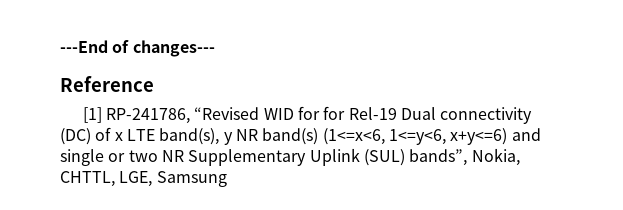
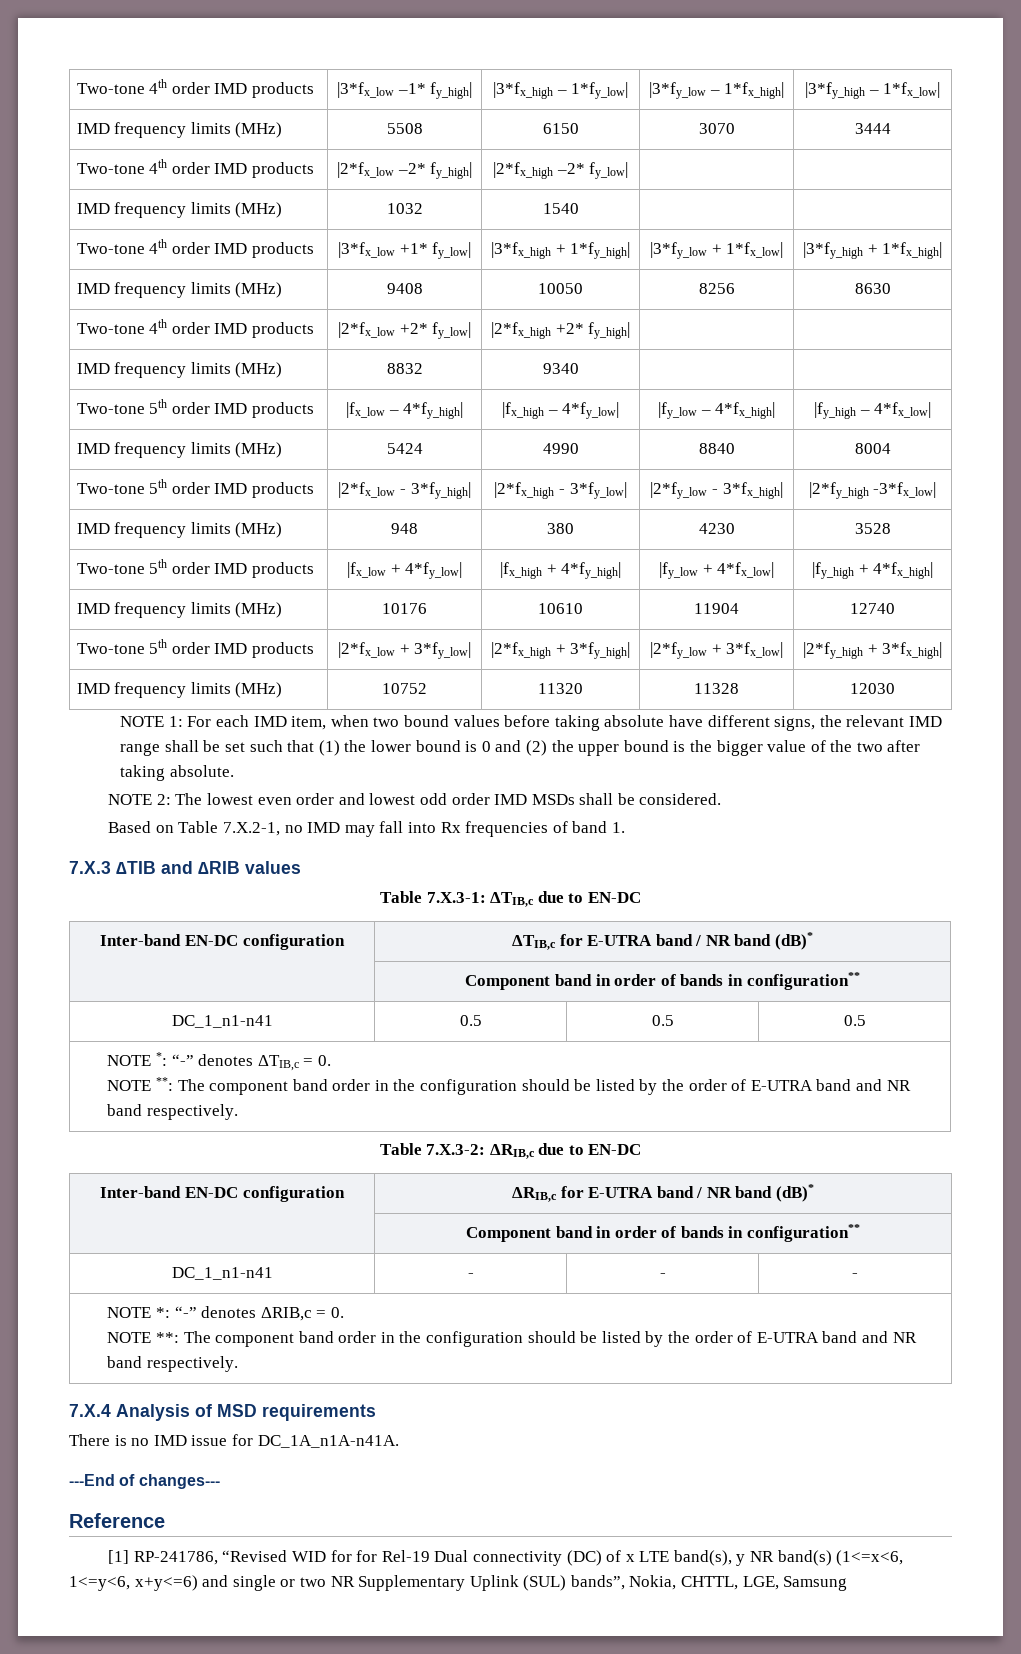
(60, 46) none -> [76,79,314,98] [336,82,473,99] [492,82,629,99] [648,82,785,99] [804,82,941,99] [76,122,283,138] [386,123,423,134] [542,123,579,134] [698,123,735,134] [854,123,891,134] [76,159,314,178] [336,162,473,179] [492,162,629,179] [76,202,283,218] [386,203,423,214] [542,203,579,214] [76,239,314,258] [337,242,472,259] [490,242,631,259] [649,242,784,259] [802,242,943,259] [76,282,283,298] [386,283,423,294] [538,283,583,294] [698,283,735,294] [854,283,891,294] [76,319,314,338] [337,322,472,339] [490,322,631,339] [76,362,283,378] [386,363,423,374] [542,363,579,374] [76,399,314,418] [345,402,464,419] [501,402,620,419] [657,402,776,419] [813,402,932,419] [76,442,283,458] [386,443,423,454] [542,443,579,454] [698,443,735,454] [854,443,891,454] [76,479,314,498] [338,482,471,499] [494,482,627,499] [650,482,783,499] [808,482,937,499] [76,522,283,538] [391,523,418,534] [547,523,574,534] [698,523,735,534] [854,523,891,534] [76,559,314,578] [346,562,463,579] [499,562,622,579] [658,562,775,579] [811,562,934,579] [76,602,283,618] [382,603,427,614] [538,603,583,614] [694,603,739,614] [850,603,895,614] [76,639,314,658] [337,642,472,659] [490,642,631,659] [649,642,784,659] [802,642,943,659] [76,682,283,698] [382,683,427,694] [538,683,583,694] [694,683,739,694] [850,683,895,694] [120,715,942,731] [120,740,921,756] [120,765,234,781] [108,793,722,805] [108,821,625,837] [69,861,301,874] [380,891,641,907] [100,934,345,950] [511,932,814,950] [465,972,860,990] [171,1015,273,1028] [459,1015,482,1026] [651,1015,674,1026] [843,1015,866,1026] [107,1052,331,1071] [107,1077,911,1095] [107,1104,238,1120] [379,1143,642,1159] [100,1186,345,1202] [511,1184,815,1202] [465,1224,861,1242] [171,1267,273,1280] [467,1273,474,1278] [659,1273,666,1278] [852,1273,858,1278] [107,1306,344,1321] [107,1331,917,1347] [107,1356,238,1372] [69,1404,376,1421] [69,1434,399,1448] Two-tone 4th order IMD products | |3*fx_low –1* fy_high| | |3*fx_high – 1*fy_low| | |3*fy_low – 1*fx_high| | |3*fy_high – 1*fx_low| // IMD frequency limits (MHz) | 5508 | 6150 | 3070 | 3444 // Two-tone 4th order IMD products | |2*fx_low –2* fy_high| | |2*fx_high –2* fy_low| | | // IMD frequency limits (MHz) | 1032 | 1540 | | // Two-tone 4th order IMD products | |3*fx_low +1* fy_low| | |3*fx_high + 1*fy_high| | |3*fy_low + 1*fx_low| | |3*fy_high + 1*fx_high| // IMD frequency limits (MHz) | 9408 | 10050 | 8256 | 8630 // Two-tone 4th order IMD products | |2*fx_low +2* fy_low| | |2*fx_high +2* fy_high| | | // IMD frequency limits (MHz) | 8832 | 9340 | | // Two-tone 5th order IMD products | |fx_low – 4*fy_high| | |fx_high – 4*fy_low| | |fy_low – 4*fx_high| | |fy_high – 4*fx_low| // IMD frequency limits (MHz) | 5424 | 4990 | 8840 | 8004 // Two-tone 5th order IMD products | |2*fx_low - 3*fy_high| | |2*fx_high - 3*fy_low| | |2*fy_low - 3*fx_high| | |2*fy_high -3*fx_low| // IMD frequency limits (MHz) | 948 | 380 | 4230 | 3528 // Two-tone 5th order IMD products | |fx_low + 4*fy_low| | |fx_high + 4*fy_high| | |fy_low + 4*fx_low| | |fy_high + 4*fx_high| // IMD frequency limits (MHz) | 10176 | 10610 | 11904 | 12740 // Two-tone 5th order IMD products | |2*fx_low + 3*fy_low| | |2*fx_high + 3*fy_high| | |2*fy_low + 3*fx_low| | |2*fy_high + 3*fx_high| // IMD frequency limits (MHz) | 10752 | 11320 | 11328 | 12030 // NOTE 1: For each IMD item, when two bound values before taking absolute have different signs, the relevant IMD range shall be set such that (1) the lower bound is 0 and (2) the upper bound is the bigger value of the two after taking absolute. // NOTE 2: The lowest even order and lowest odd order IMD MSDs shall be considered. // Based on Table 7.X.2-1, no IMD may fall into Rx frequencies of band 1. // 7.X.3 ∆TIB and ∆RIB values // Table 7.X.3-1: ΔTIB,c due to EN-DC // Inter-band EN-DC configuration | ΔTIB,c for E-UTRA band / NR band (dB)* // | Component band in order of bands in configuration** // DC_1_n1-n41 | 0.5 | 0.5 | 0.5 // NOTE *: “-” denotes ΔTIB,c = 0. // NOTE **: The component band order in the configuration should be listed by the order of E-UTRA band and NR band respectively. // Table 7.X.3-2: ΔRIB,c due to EN-DC // Inter-band EN-DC configuration | ΔRIB,c for E-UTRA band / NR band (dB)* // | Component band in order of bands in configuration** // DC_1_n1-n41 | - | - | - // NOTE *: “-” denotes ΔRIB,c = 0. // NOTE **: The component band order in the configuration should be listed by the order of E-UTRA band and NR band respectively. // 7.X.4 Analysis of MSD requirements // There is no IMD issue for DC_1A_n1A-n41A. //

